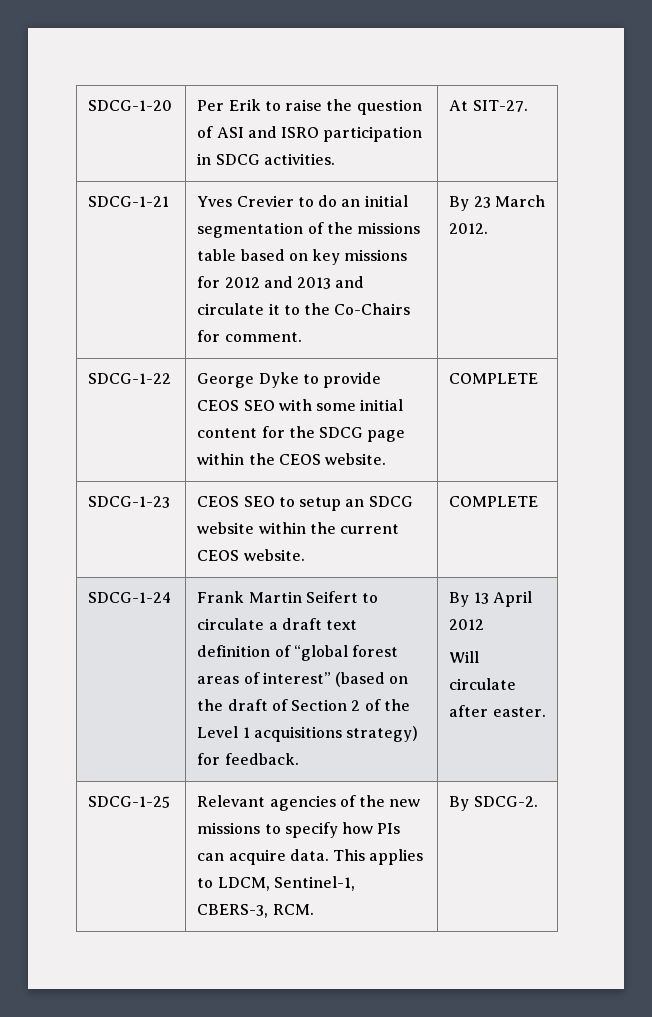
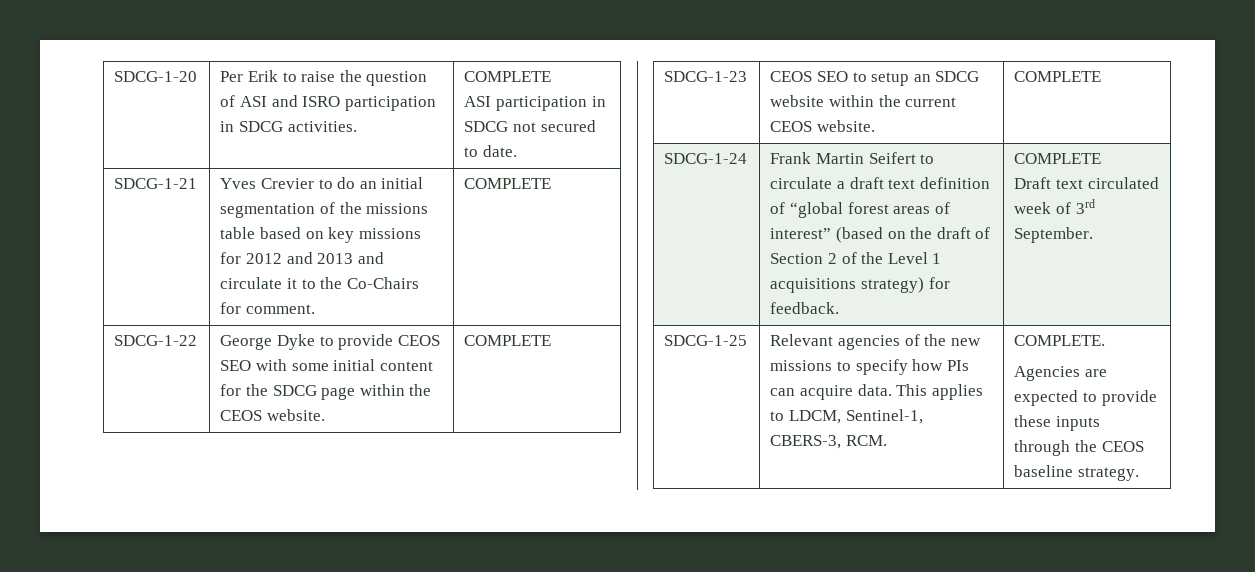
[449,100,528,112] At SIT-27. -> [464,71,552,82] [464,96,606,111] [464,120,596,132] [464,145,518,157] COMPLETE // ASI participation in SDCG not secured to date.
[449,195,545,211] [449,223,489,234] By 23 March 2012. -> [464,178,552,189] COMPLETE
[449,591,532,607] [449,619,485,630] [449,651,480,663] [449,678,517,690] [449,705,546,717] By 13 April 2012 // Will circulate after easter. -> [1014,153,1102,164] [1014,177,1159,189] [1014,199,1095,214] [1014,227,1094,243] COMPLETE // Draft text circulated week of 3rd September.
[449,796,538,811] By SDCG-2. -> [1014,335,1106,346] [1014,366,1108,381] [1014,390,1157,406] [1014,415,1101,431] [1014,440,1144,456] [1014,465,1140,481] COMPLETE. // Agencies are expected to provide these inputs through the CEOS baseline strategy.

